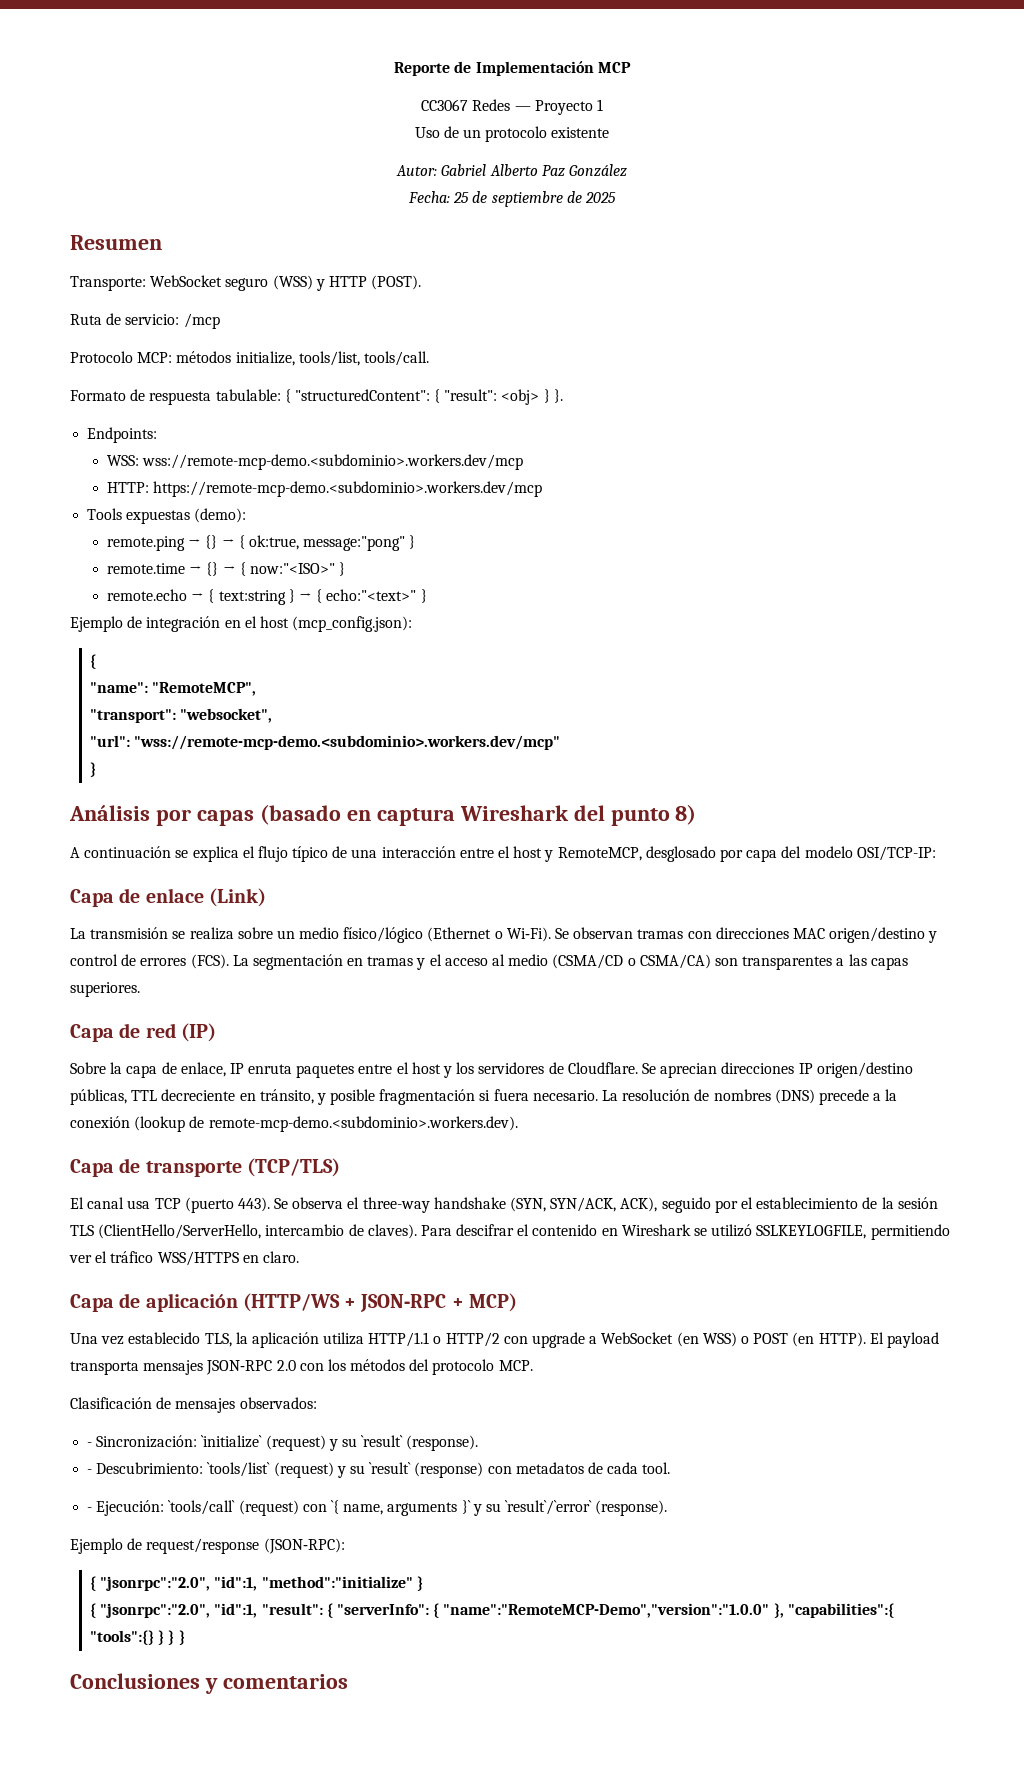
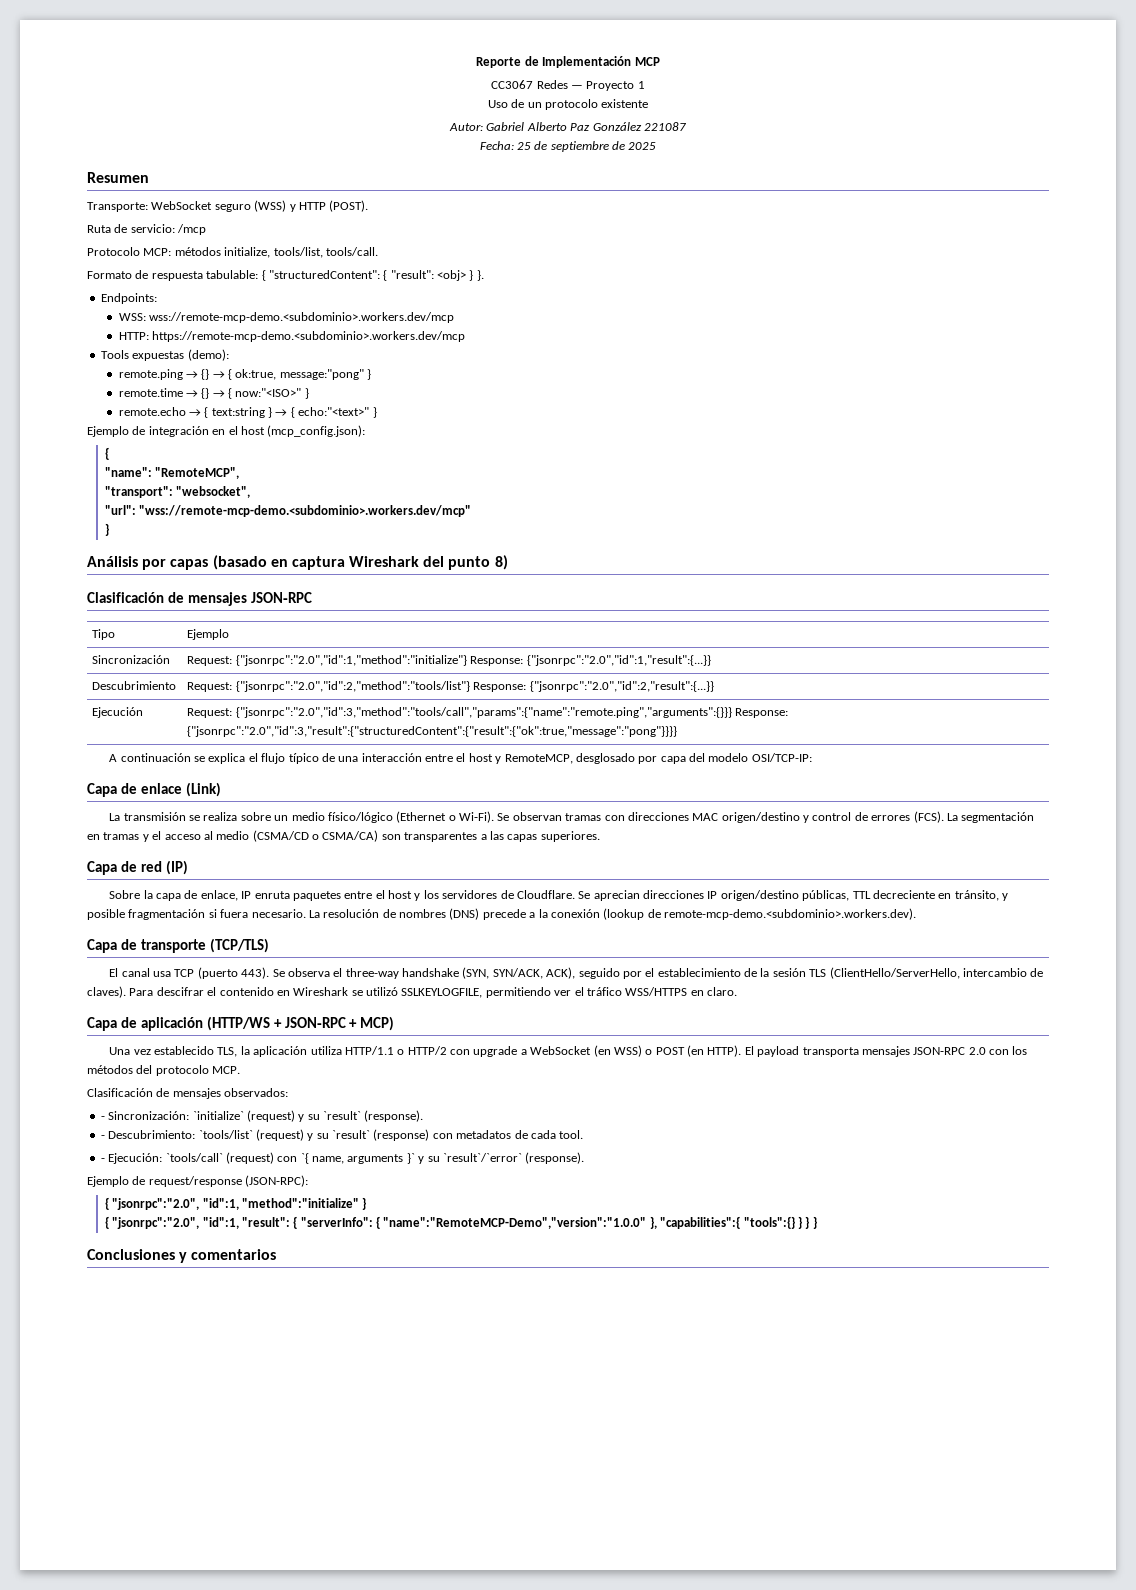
(627, 170) none -> [643,122,686,131] 221087
(697, 814) none -> [87,592,312,606] [92,629,116,640] [187,629,230,640] [92,655,171,664] [187,655,711,666] [92,681,177,690] [187,681,714,692] [92,707,144,718] [187,707,789,718] [187,726,678,737] // Clasificación de mensajes JSON‑RPC // Tipo | Ejemplo // Sincronización | Request: {"jsonrpc":"2.0","id":1,"method":"initialize"} Response: {"jsonrpc":"2.0","id":1,"result":{...}} // Descubrimiento | Request: {"jsonrpc":"2.0","id":2,"method":"tools/list"} Response: {"jsonrpc":"2.0","id":2,"result":{...}} // Ejecución | Request: {"jsonrpc":"2.0","id":3,"method":"tools/call","params":{"name":"remote.ping","arguments":{}}} Response: {"jsonrpc":"2.0","id":3,"result":{"structuredContent":{"result":{"ok":true,"message":"pong"}}}}

